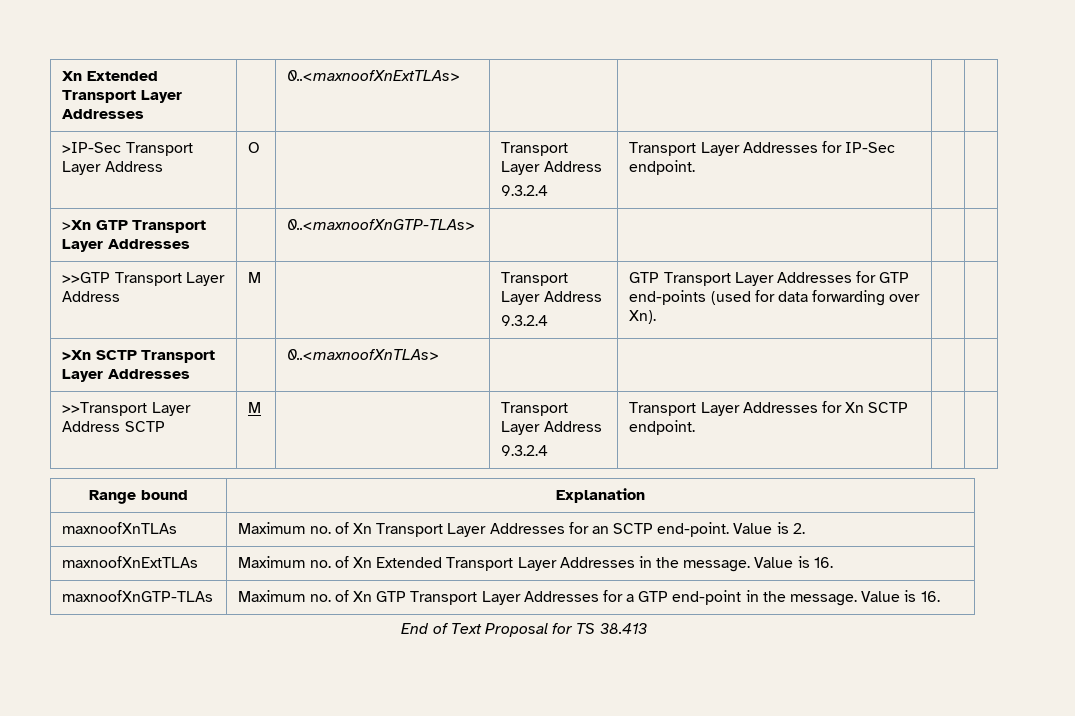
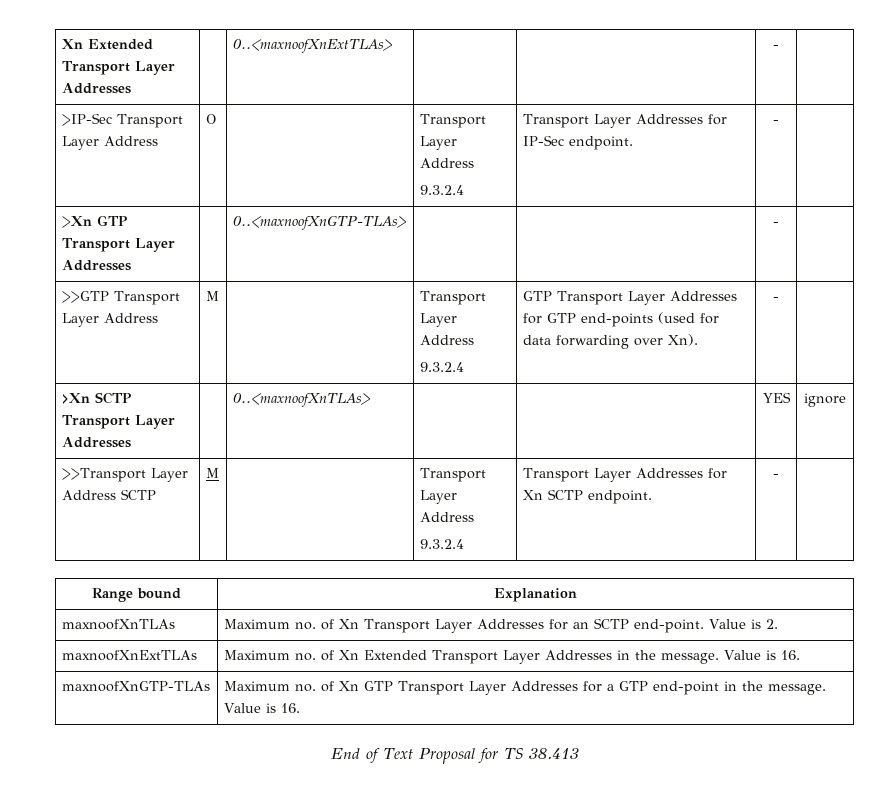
(461, 75) none -> [773,45,779,49] -
(696, 167) none -> [773,120,779,124] -
(476, 224) none -> [773,222,779,226] -
(657, 317) none -> [773,297,779,301] -
(440, 354) | -> [762,392,791,403] [804,393,846,407] YES | ignore
(696, 427) none -> [773,474,779,478] -

